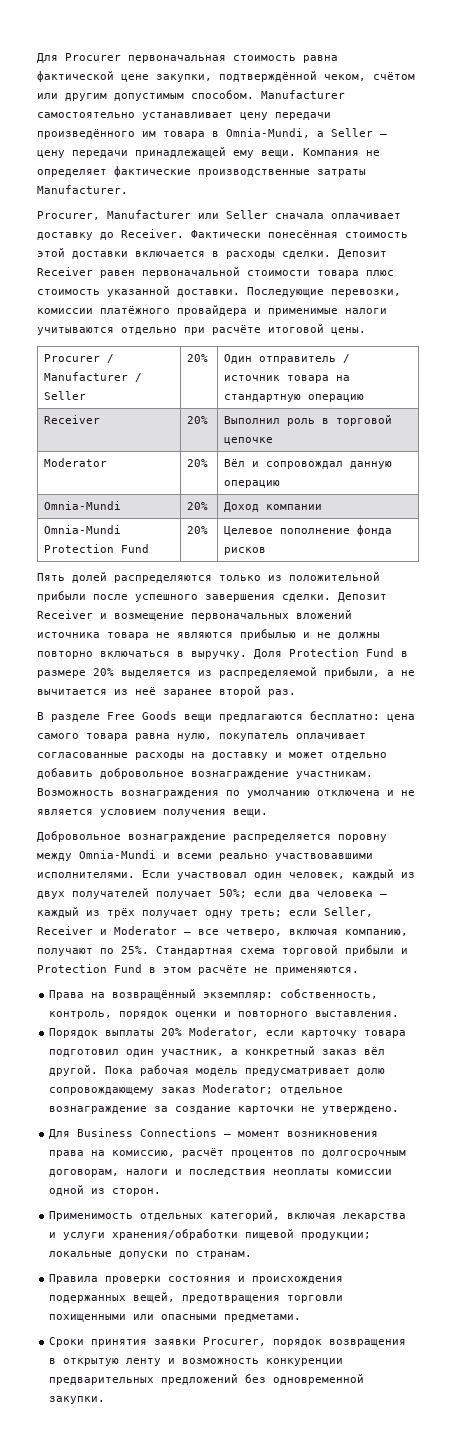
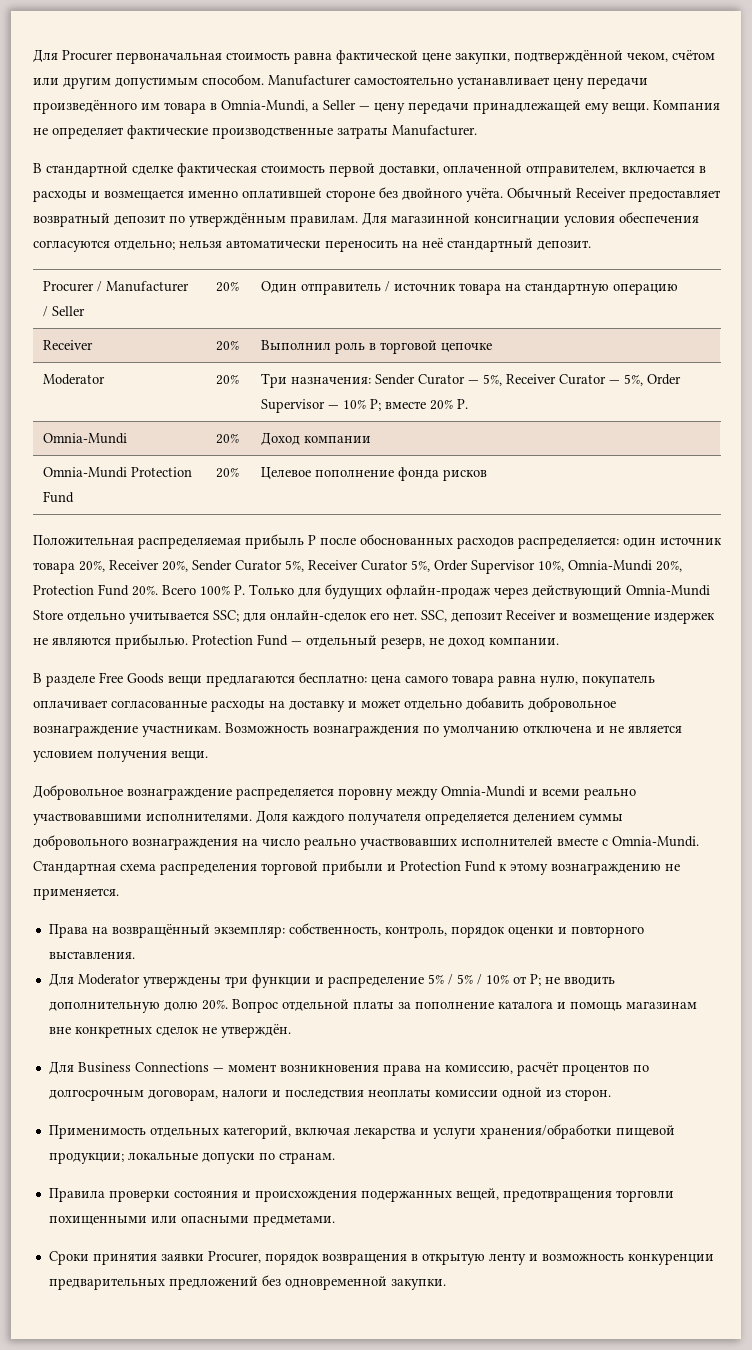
[37,210,401,220] [37,229,408,240] [37,248,387,259] [37,267,394,278] [37,286,401,297] [37,305,387,316] [37,324,366,335] Procurer, Manufacturer или Seller сначала оплачивает доставку до Receiver. Фактически понесённая стоимость этой доставки включается в расходы сделки. Депозит Receiver равен первоначальной стоимости товара плюс стоимость указанной доставки. Последующие перевозки, комиссии платёжного провайдера и применимые налоги учитываются отдельно при расчёте итоговой цены. -> [33,163,706,177] [33,187,721,202] [33,212,699,227] [33,238,591,252] В стандартной сделке фактическая стоимость первой доставки, оплаченной отправителем, включается в расходы и возмещается именно оплатившей стороне без двойного учёта. Обычный Receiver предоставляет возвратный депозит по утверждённым правилам. Для магазинной консигнации условия обеспечения согласуются отдельно; нельзя автоматически переносить на неё стандартный депозит.
[224,459,393,469] [224,480,281,488] Вёл и сопровождал данную операцию -> [261,373,682,388] [261,399,469,413] Три назначения: Sender Curator — 5%, Receiver Curator — 5%, Order Supervisor — 10% P; вместе 20% P.
[37,572,380,583] [37,591,387,602] [37,610,352,621] [37,629,380,640] [37,648,408,659] [37,667,415,678] [37,686,296,697] Пять долей распределяются только из положительной прибыли после успешного завершения сделки. Депозит Receiver и возмещение первоначальных вложений источника товара не являются прибылью и не должны повторно включаться в выручку. Доля Protection Fund в размере 20% выделяется из распределяемой прибыли, а не вычитается из неё заранее второй раз. -> [33,534,722,549] [33,560,682,574] [33,584,710,599] [33,610,715,624] [33,634,559,649] Положительная распределяемая прибыль P после обоснованных расходов распределяется: один источник товара 20%, Receiver 20%, Sender Curator 5%, Receiver Curator 5%, Order Supervisor 10%, Omnia-Mundi 20%, Protection Fund 20%. Всего 100% P. Только для будущих офлайн-продаж через действующий Omnia-Mundi Store отдельно учитывается SSC; для онлайн-сделок его нет. SSC, депозит Receiver и возмещение издержек не являются прибылью. Protection Fund — отдельный резерв, не доход компании.
[142,869,415,880] [37,888,387,899] [37,907,373,918] [37,926,408,937] [37,946,149,956] Если участвовал один человек, каждый из двух получателей получает 50%; если два человека — каждый из трёх получает одну треть; если Seller, Receiver и Moderator — все четверо, включая компанию, получают по 25%. -> [256,810,623,825] [33,835,699,850] Доля каждого получателя определяется делением суммы добровольного вознаграждения на число реально участвовавших исполнителей вместе с Omnia-Mundi.
(275, 951) none -> [160,863,257,875] распределения
[149,965,359,975] в этом расчёте не применяются. -> [499,863,680,875] [33,888,119,900] к этому вознаграждению не применяется.
[49,1027,407,1038] [49,1046,386,1057] [49,1065,386,1076] [49,1084,344,1095] [49,1106,400,1114] Порядок выплаты 20% Moderator, если карточку товара подготовил один участник, а конкретный заказ вёл другой. Пока рабочая модель предусматривает долю сопровождающему заказ Moderator; отдельное вознаграждение за создание карточки не утверждено. -> [48,973,615,988] [48,999,697,1013] [48,1024,291,1038] Для Moderator утверждены три функции и распределение 5% / 5% / 10% от P; не вводить дополнительную долю 20%. Вопрос отдельной платы за пополнение каталога и помощь магазинам вне конкретных сделок не утверждён.

